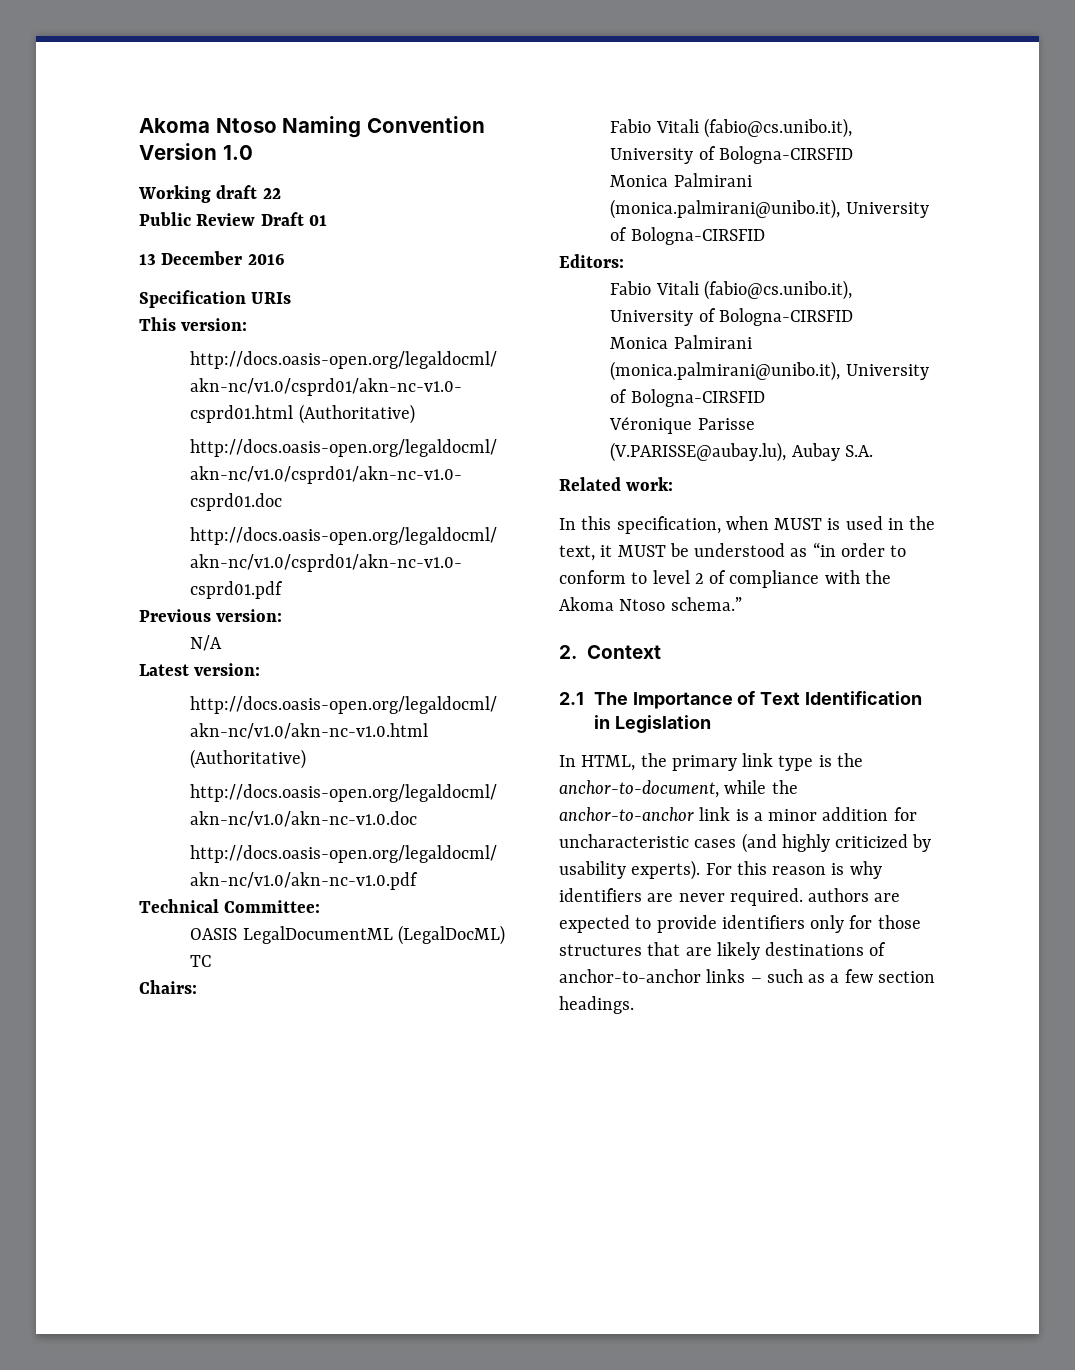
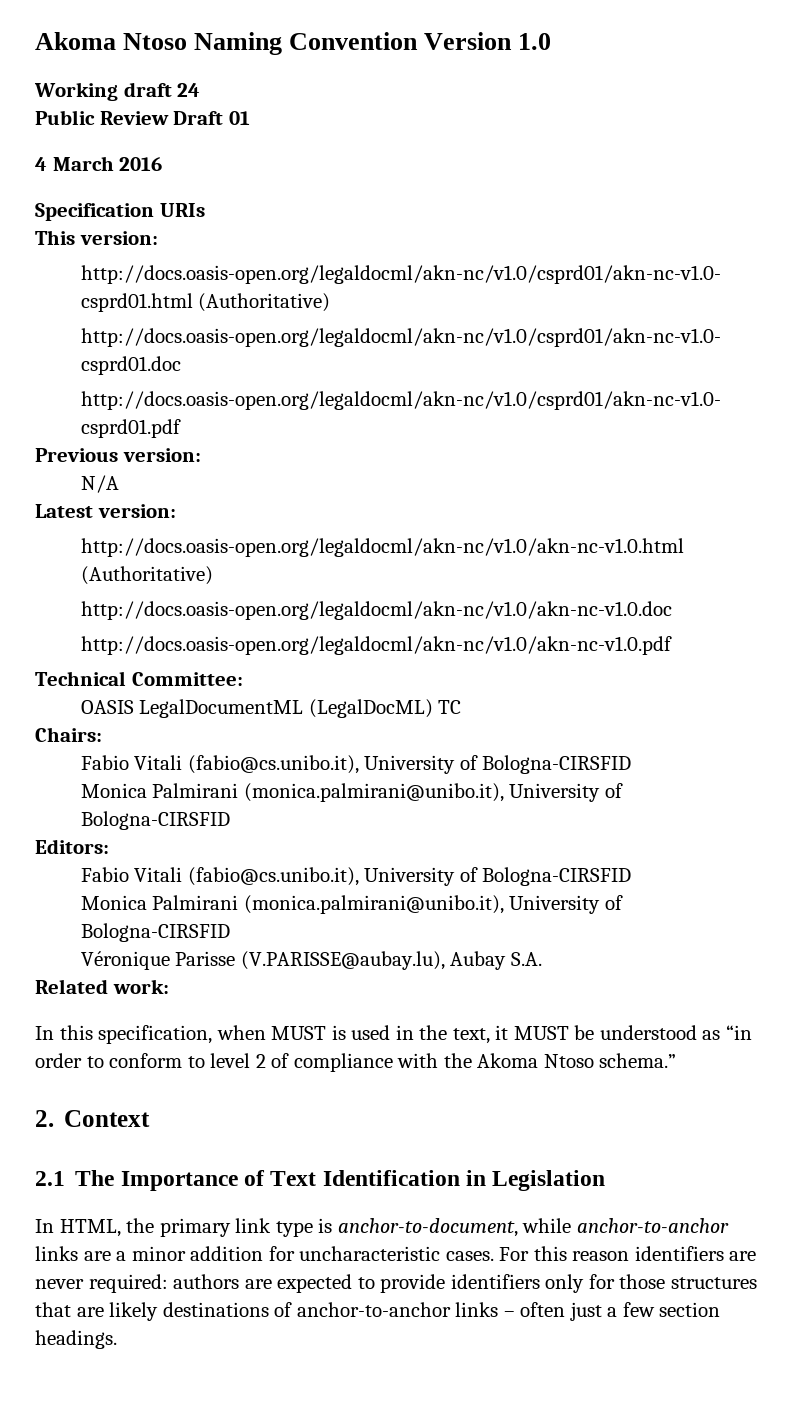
[262,188,281,199] 22 -> [177,83,201,97] 24
[139,251,243,265] 13 December -> [35,156,114,171] 4 March
[836,753,863,767] the -> (333, 1225) none
[771,780,798,794] [559,807,749,821] the anchor-to-anchor link is -> [576,1218,729,1233] [35,1246,111,1261] anchor-to-anchor links are
[694,833,932,853] [559,860,701,880] cases (and highly criticized by usability experts). -> [445,1251,494,1261] cases.
[831,861,882,879] is why -> (630, 1256) none
[729,888,803,906] required. -> [88,1274,168,1293] required:
[766,969,826,983] such as -> [520,1302,602,1321] often just

